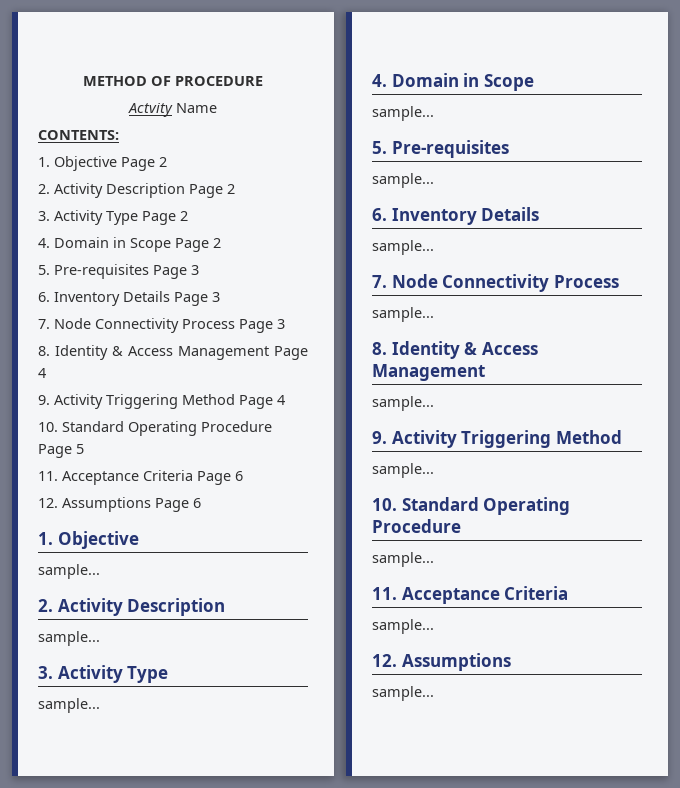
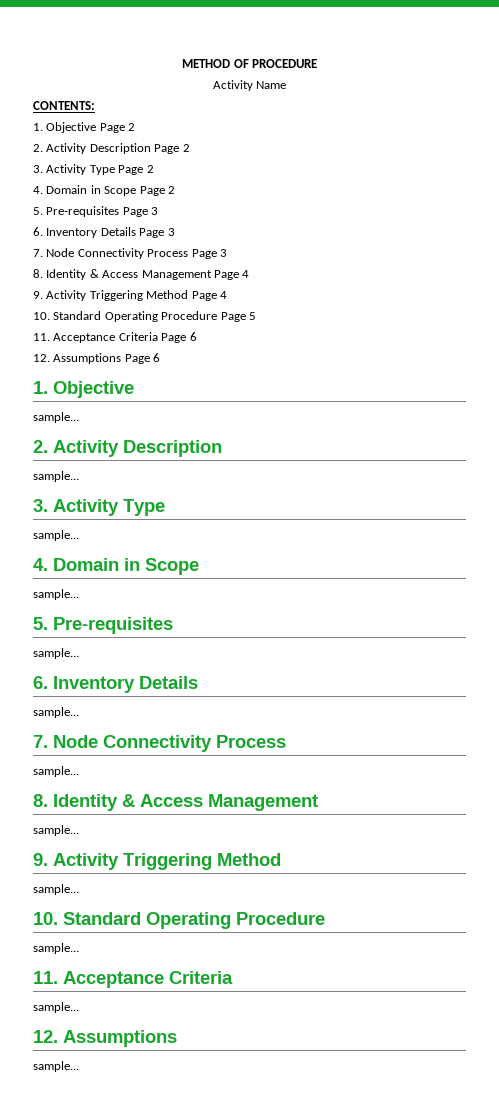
[128,103,173,117] Actvity -> [212,80,253,91] Activity

